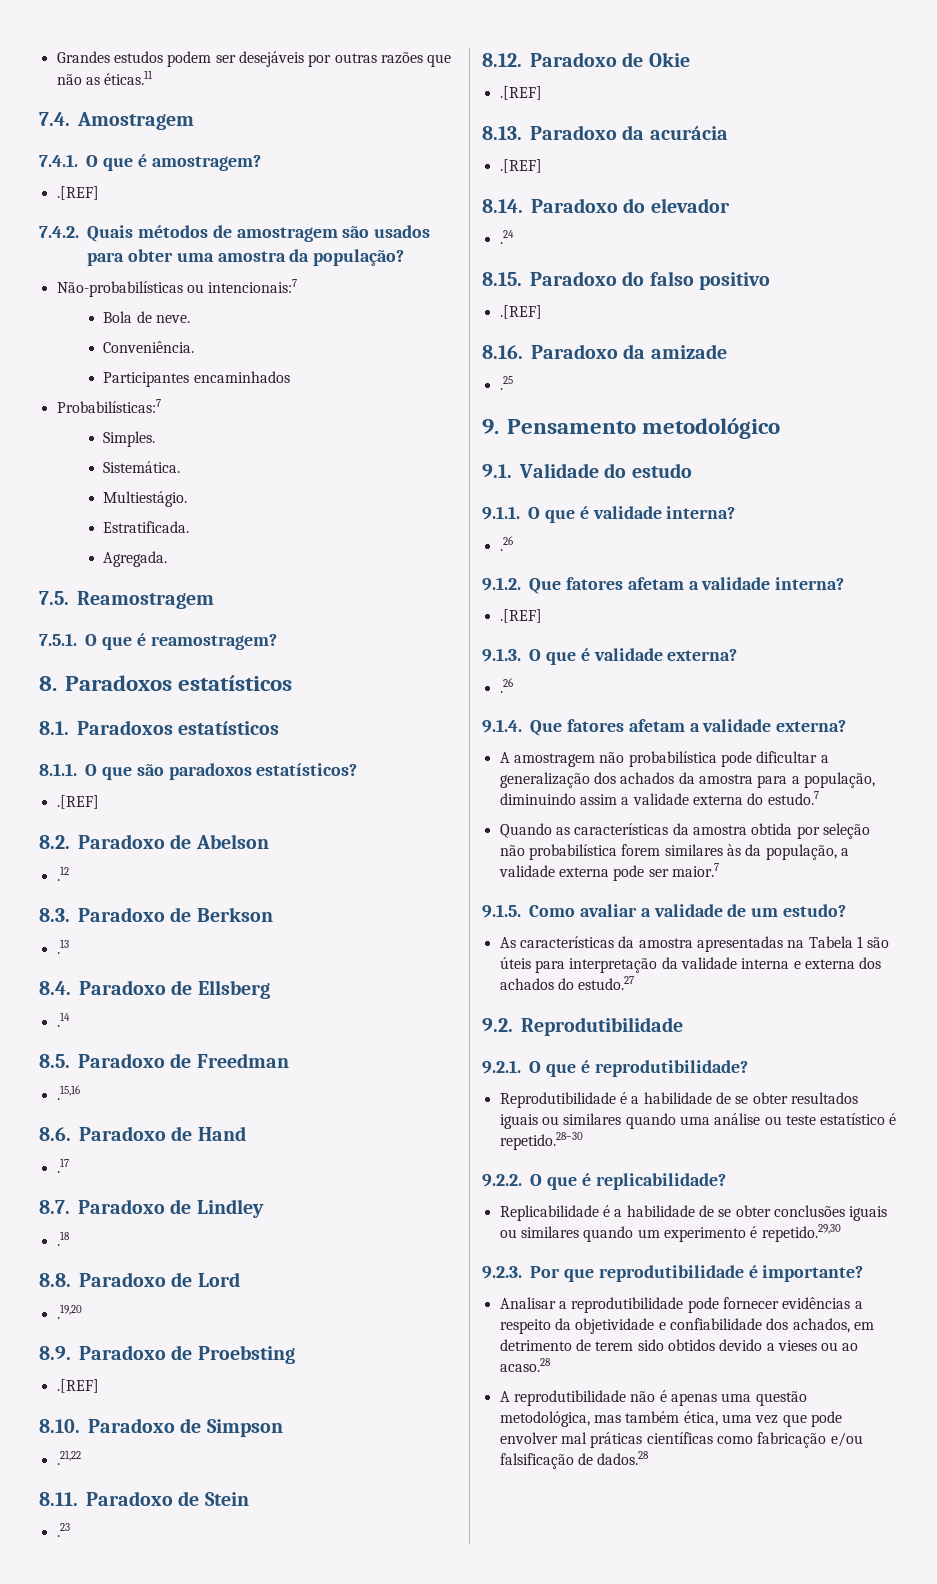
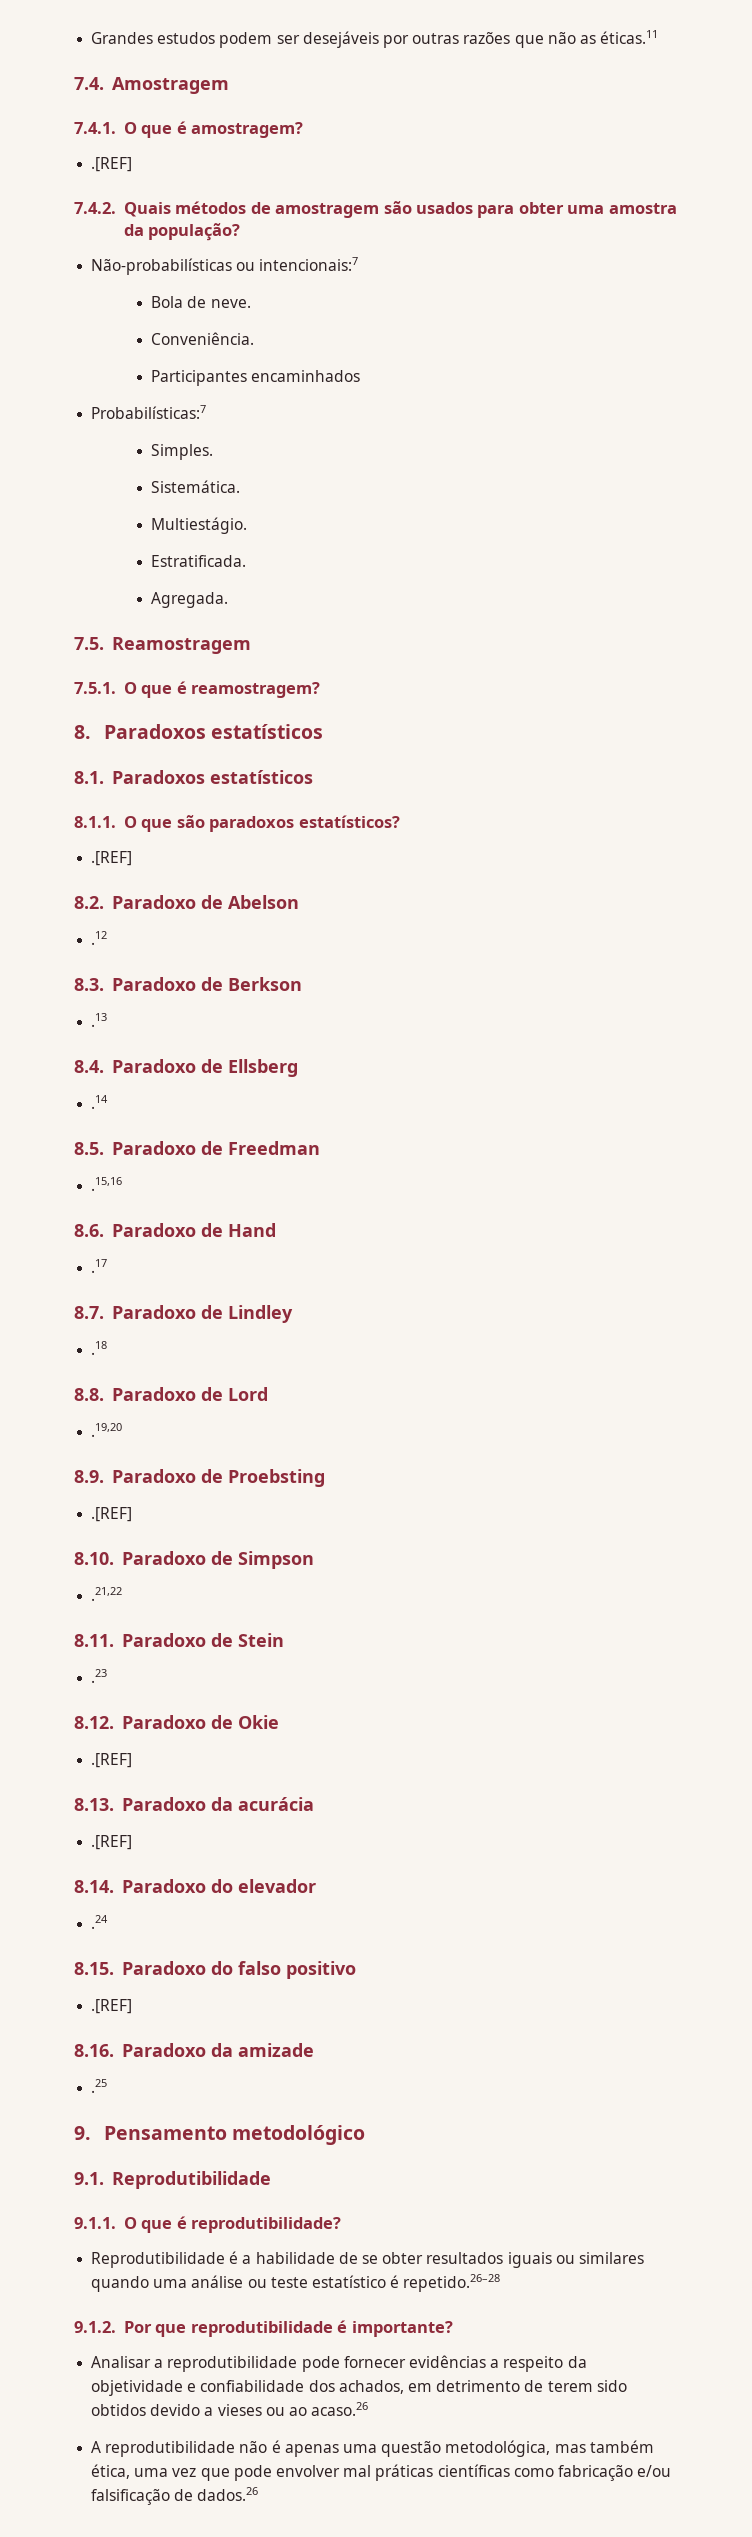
[519,463,692,478] [482,506,736,523] [499,536,513,551] [482,577,845,594] [499,609,542,623] [482,648,738,665] [499,678,513,693] [482,719,847,736] [499,751,829,767] [499,772,875,788] [499,791,819,805] [499,823,870,839] [499,844,849,860] [498,863,719,881] [482,904,847,918] [499,936,890,952] [499,957,882,973] [499,976,635,990] [482,1018,513,1032] Validade do estudo // 9.1.1. O que é validade interna? // .26 // 9.1.2. Que fatores afetam a validade interna? // .[REF] // 9.1.3. O que é validade externa? // .26 // 9.1.4. Que fatores afetam a validade externa? // A amostragem não probabilística pode dificultar a generalização dos achados da amostra para a população, diminuindo assim a validade externa do estudo.7 // Quando as características da amostra obtida por seleção não probabilística forem similares às da população, a validade externa pode ser maior.7 // 9.1.5. Como avaliar a validade de um estudo? // As características da amostra apresentadas na Tabela 1 são úteis para interpretação da validade interna e externa dos achados do estudo.27 // 9.2. -> (104, 2178) none
[482,1060,521,1074] 9.2.1. -> [74,2217,116,2229] 9.1.1.
[499,1132,583,1150] [482,1173,726,1190] [499,1205,888,1221] [499,1224,841,1242] [482,1266,522,1279] repetido.28–30 // 9.2.2. O que é replicabilidade? // Replicabilidade é a habilidade de se obter conclusões iguais ou similares quando um experimento é repetido.29,30 // 9.2.3. -> [403,2274,501,2292] [74,2321,116,2333] repetido.26–28 // 9.1.2.
[499,1358,551,1372] acaso.28 -> [311,2402,369,2416] acaso.26
[597,1451,650,1465] dados.28 -> [197,2487,259,2501] dados.26

